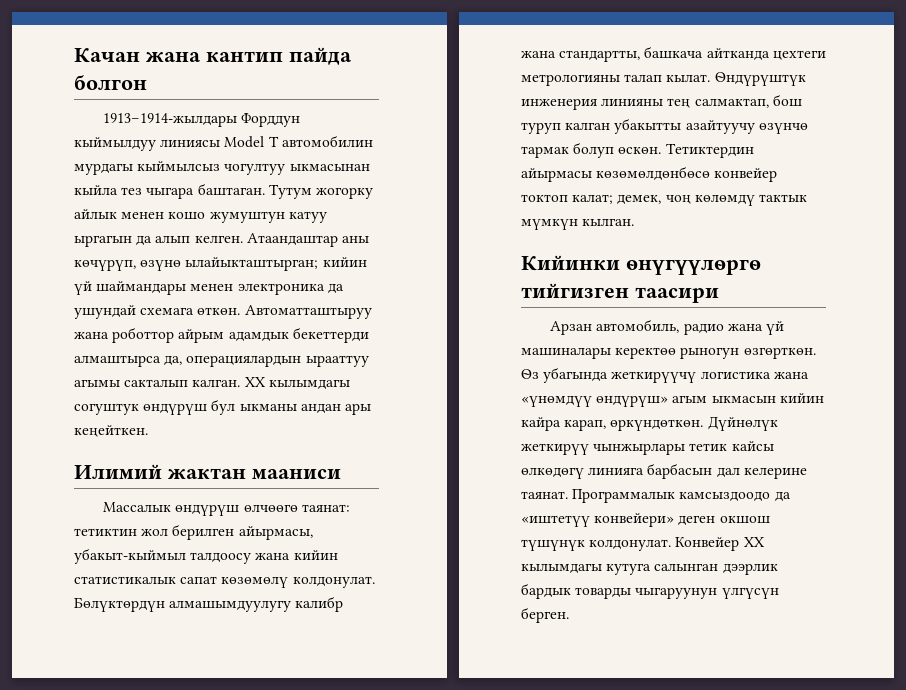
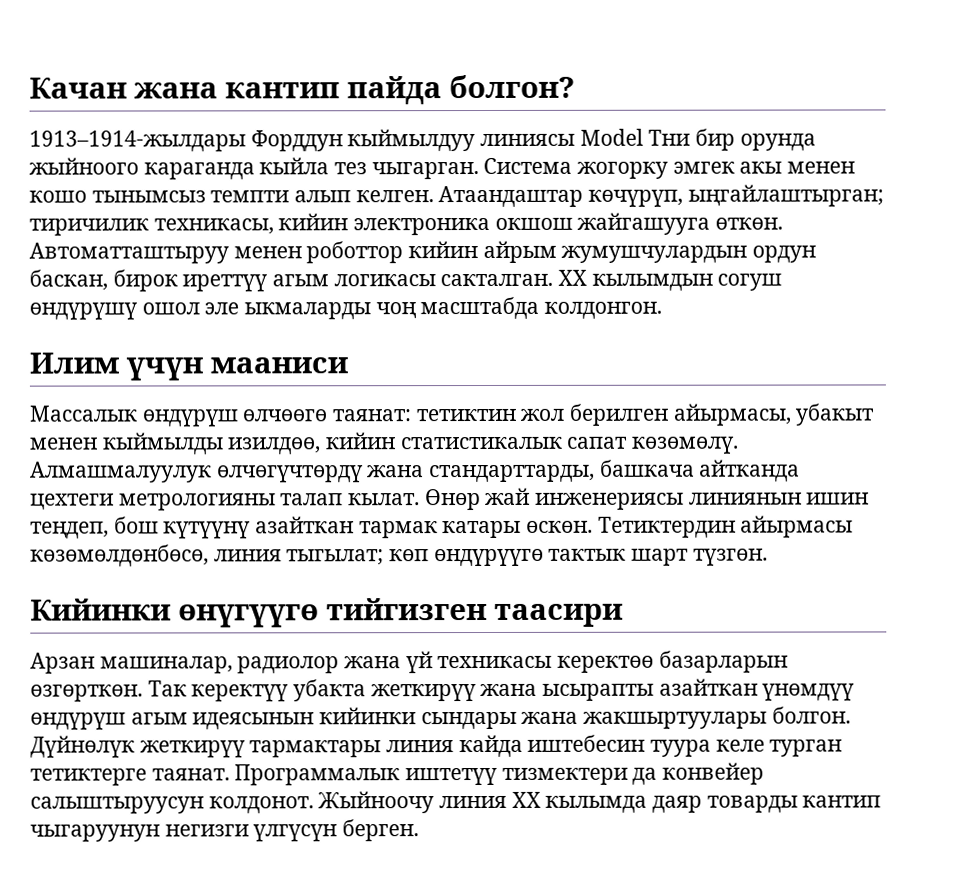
[74,75,147,90] болгон -> [449,74,575,99] болгон?
[268,135,373,147] [74,161,370,175] [74,183,373,199] [74,209,327,223] [74,233,369,247] [74,257,367,271] [74,281,344,295] [74,305,372,319] [74,327,369,343] [74,355,369,367] [74,377,350,390] [74,399,371,415] [74,425,148,437] [74,464,246,479] T автомобилин мурдагы кыймылсыз чогултуу ыкмасынан кыйла тез чыгара баштаган. Тутум жогорку айлык менен кошо жумуштун катуу ыргагын да алып келген. Атаандаштар аны көчүрүп, өзүнө ылайыкташтырган; кийин үй шаймандары менен электроника да ушундай схемага өткөн. Автоматташтыруу жана роботтор айрым адамдык бекеттерди алмаштырса да, операциялардын ырааттуу агымы сакталып калган. XX кылымдагы согуштук өндүрүш бул ыкманы андан ары кеңейткен. // Илимий жактан -> [648,128,816,151] [29,157,856,180] [29,184,884,208] [29,212,784,236] [29,240,817,264] [29,269,783,292] [29,296,663,320] [29,352,203,381] Tни бир орунда жыйноого караганда кыйла тез чыгарган. Система жогорку эмгек акы менен кошо тынымсыз темпти алып келген. Атаандаштар көчүрүп, ыңгайлаштырган; тиричилик техникасы, кийин электроника окшош жайгашууга өткөн. Автоматташтыруу менен роботтор кийин айрым жумушчулардын ордун баскан, бирок иреттүү агым логикасы сакталган. XX кылымдын согуш өндүрүшү ошол эле ыкмаларды чоң масштабда колдонгон. // Илим үчүн
[74,548,338,564] [74,576,375,588] [74,596,344,612] [521,50,641,62] убакыт-кыймыл талдоосу жана кийин статистикалык сапат көзөмөлү колдонулат. Бөлүктөрдүн алмашымдуулугу калибр жана стандартты, -> [795,403,875,426] [29,432,740,455] [30,461,596,483] убакыт менен кыймылды изилдөө, кийин статистикалык сапат көзөмөлү. Алмашмалуулук өлчөгүчтөрдү жана стандарттарды,
[714,72,806,86] [521,94,802,110] [521,118,808,134] [521,142,754,158] [521,166,778,182] [521,194,807,206] [521,218,635,230] Өндүрүштүк инженерия линияны тең салмактап, бош туруп калган убакытты азайтуучу өзүнчө тармак болуп өскөн. Тетиктердин айырмасы көзөмөлдөнбөсө конвейер токтоп калат; демек, чоң көлөмдү тактык мүмкүн кылган. -> [424,487,870,511] [30,515,854,539] [30,544,768,567] Өнөр жай инженериясы линиянын ишин теңдеп, бош күтүүнү азайткан тармак катары өскөн. Тетиктердин айырмасы көзөмөлдөнбөсө, линия тыгылат; көп өндүрүүгө тактык шарт түзгөн.
[626,259,761,275] өнүгүүлөргө -> [178,604,319,628] өнүгүүгө
[596,319,784,335] [521,347,816,359] [521,367,809,383] [521,393,824,407] [521,416,778,431] [521,441,774,455] [521,463,807,479] [521,489,791,503] [521,513,770,527] [521,537,764,551] [521,563,778,575] [521,583,718,599] автомобиль, радио жана үй машиналары керектөө рыногун өзгөрткөн. Өз убагында жеткирүүчү логистика жана «үнөмдүү өндүрүш» агым ыкмасын кийин кайра карап, өркүндөткөн. Дүйнөлүк жеткирүү чынжырлары тетик кайсы өлкөдөгү линияга барбасын дал келерине таянат. Программалык камсыздоодо да «иштетүү конвейери» деген окшош түшүнүк колдонулат. Конвейер XX кылымдагы кутуга салынган дээрлик бардык товарды чыгаруунун -> [99,650,788,674] [30,678,856,702] [30,706,851,730] [30,734,843,758] [30,762,765,786] [30,791,882,814] [30,824,249,842] машиналар, радиолор жана үй техникасы керектөө базарларын өзгөрткөн. Так керектүү убакта жеткирүү жана ысырапты азайткан үнөмдүү өндүрүш агым идеясынын кийинки сындары жана жакшыртуулары болгон. Дүйнөлүк жеткирүү тармактары линия кайда иштебесин туура келе турган тетиктерге таянат. Программалык иштетүү тизмектери да конвейер салыштыруусун колдонот. Жыйноочу линия XX кылымда даяр товарды кантип чыгаруунун негизги

